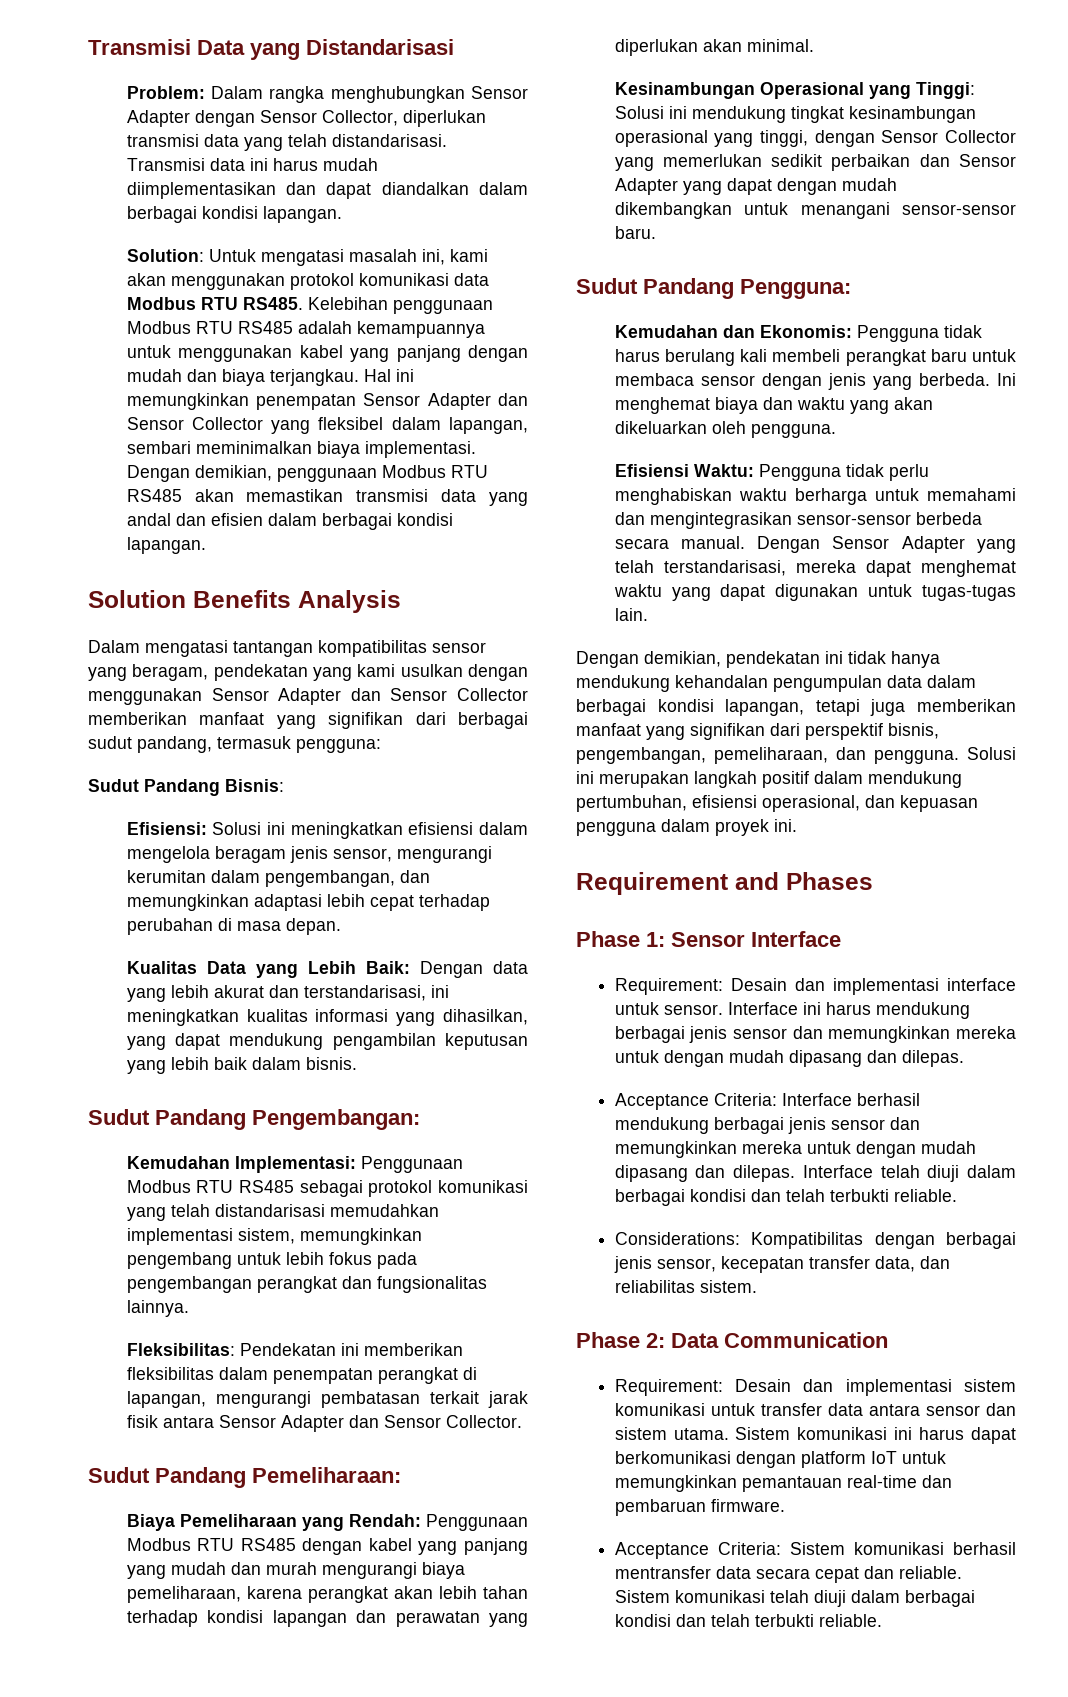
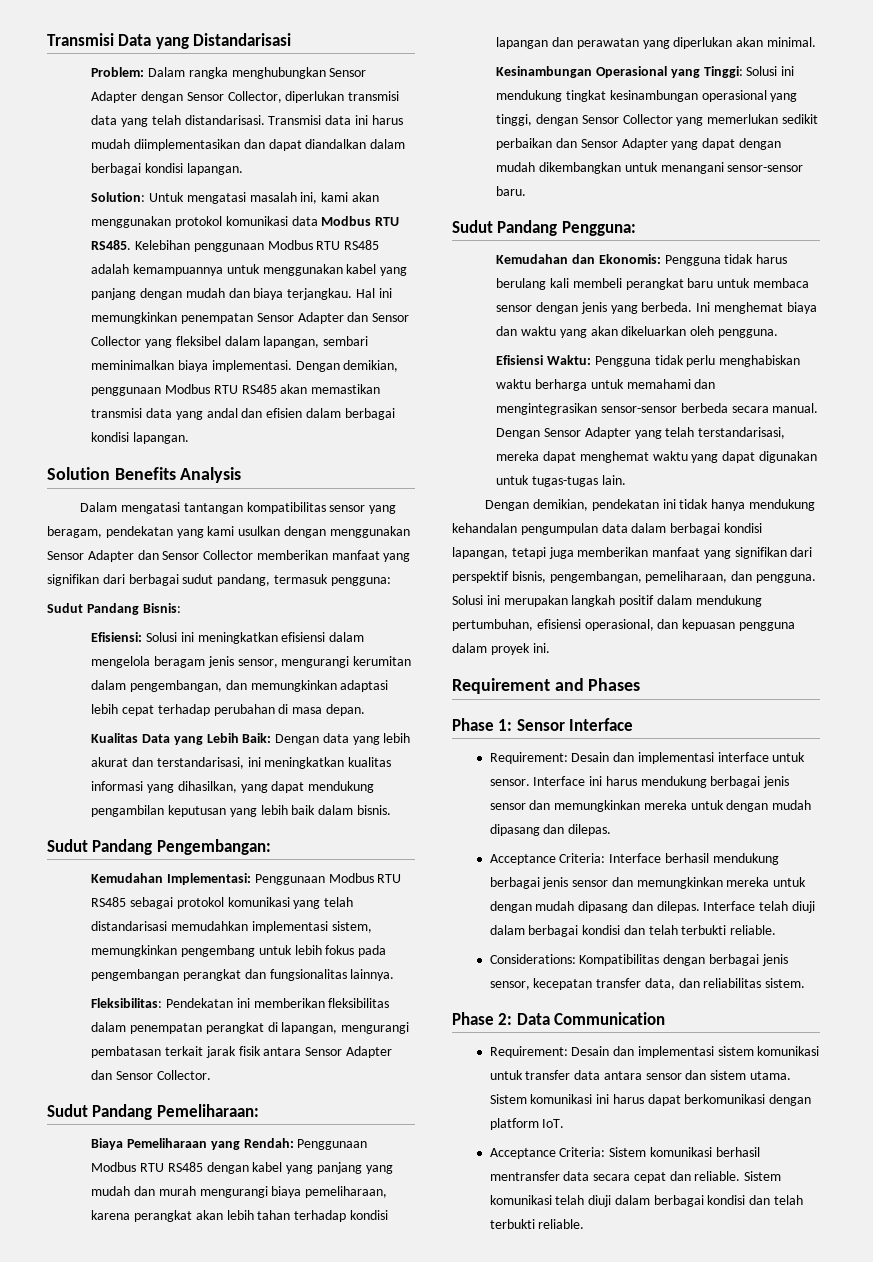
[870,1451,946,1464] [614,1475,952,1492] [614,1499,785,1516] IoT untuk memungkinkan pemantauan real-time dan pembaruan firmware. -> [542,1119,565,1128] IoT.

